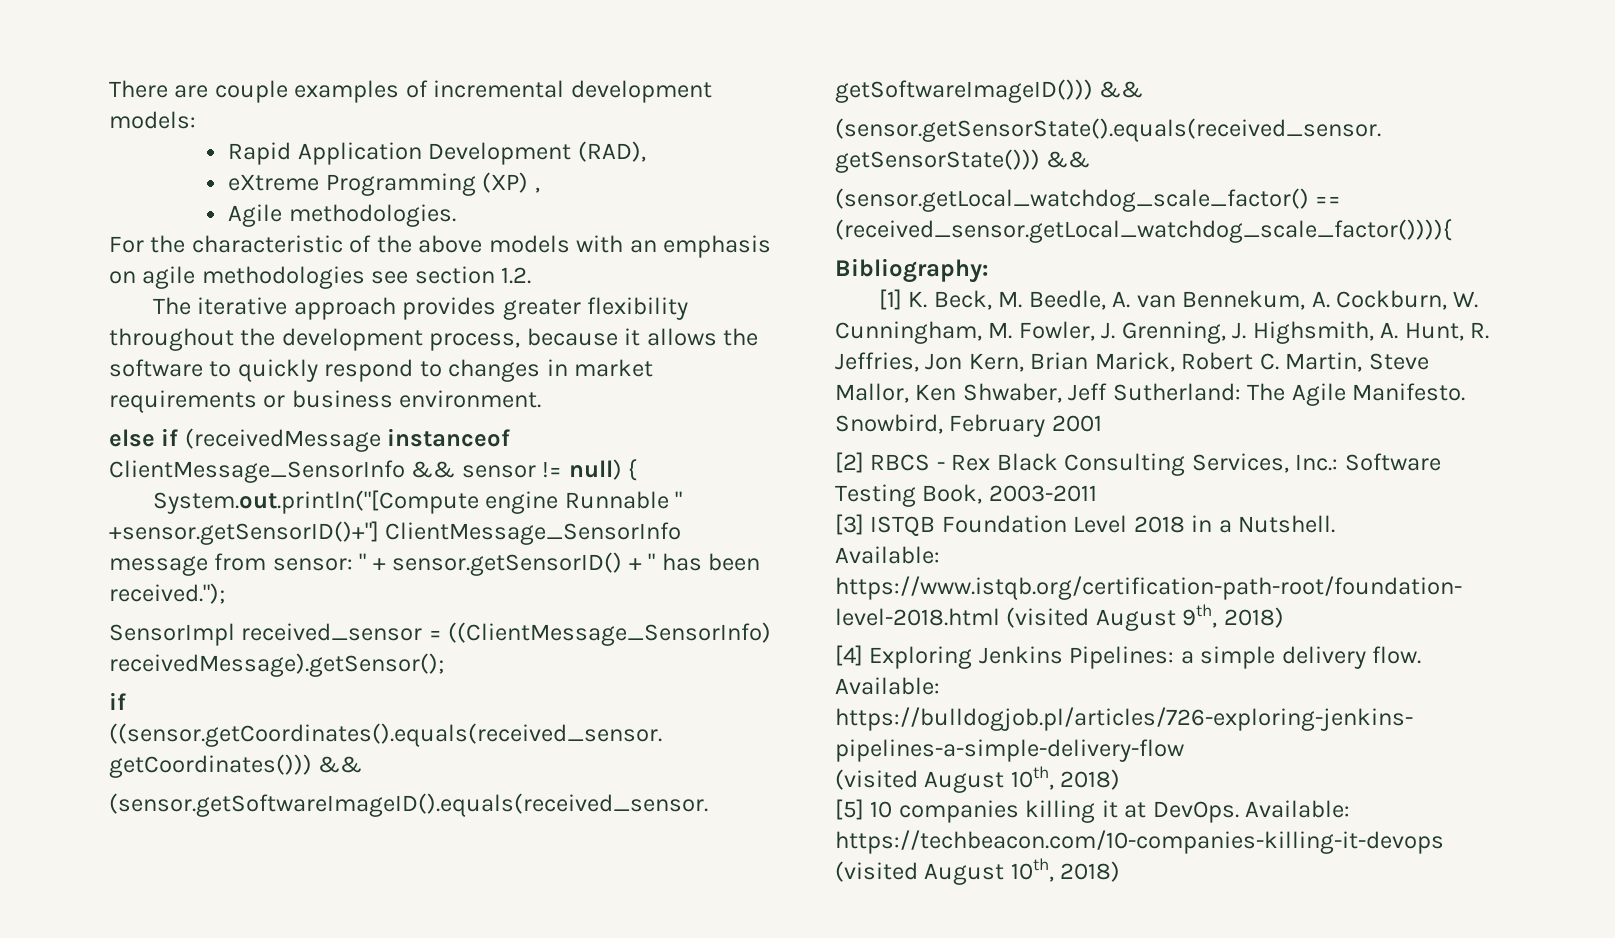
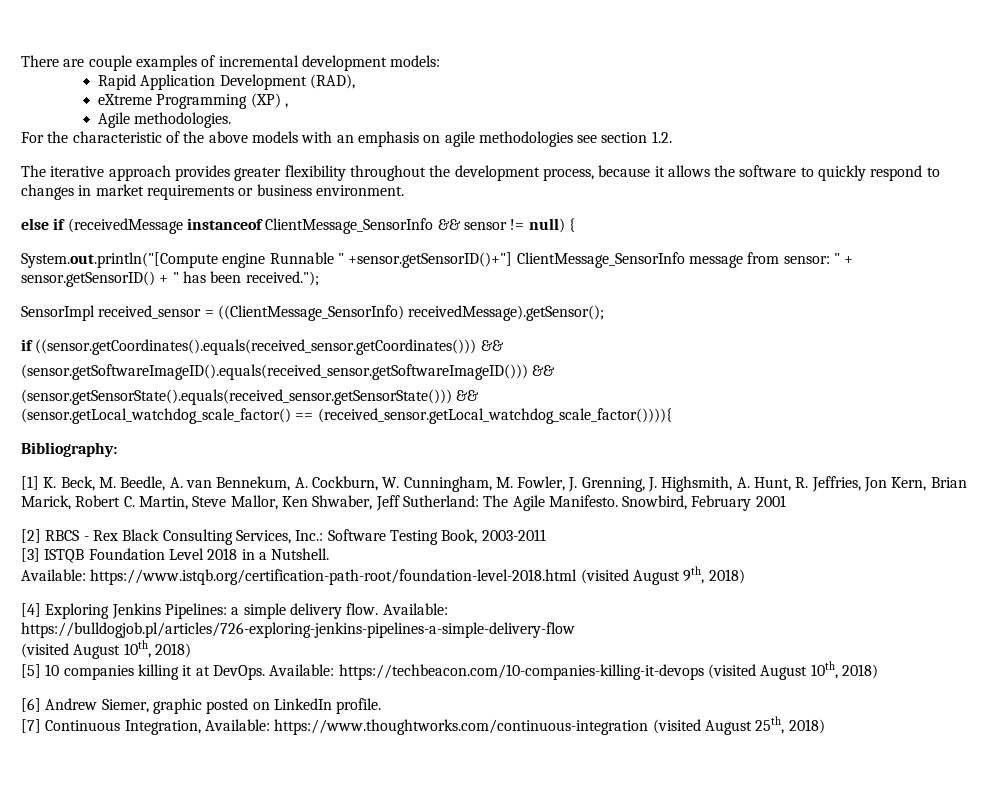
(1121, 871) none -> [21,698,382,714] [21,716,825,735] // [6] Andrew Siemer, graphic posted on LinkedIn profile. // [7] Continuous Integration, Available: https://www.thoughtworks.com/continuous-integration (visited August 25th, 2018)

